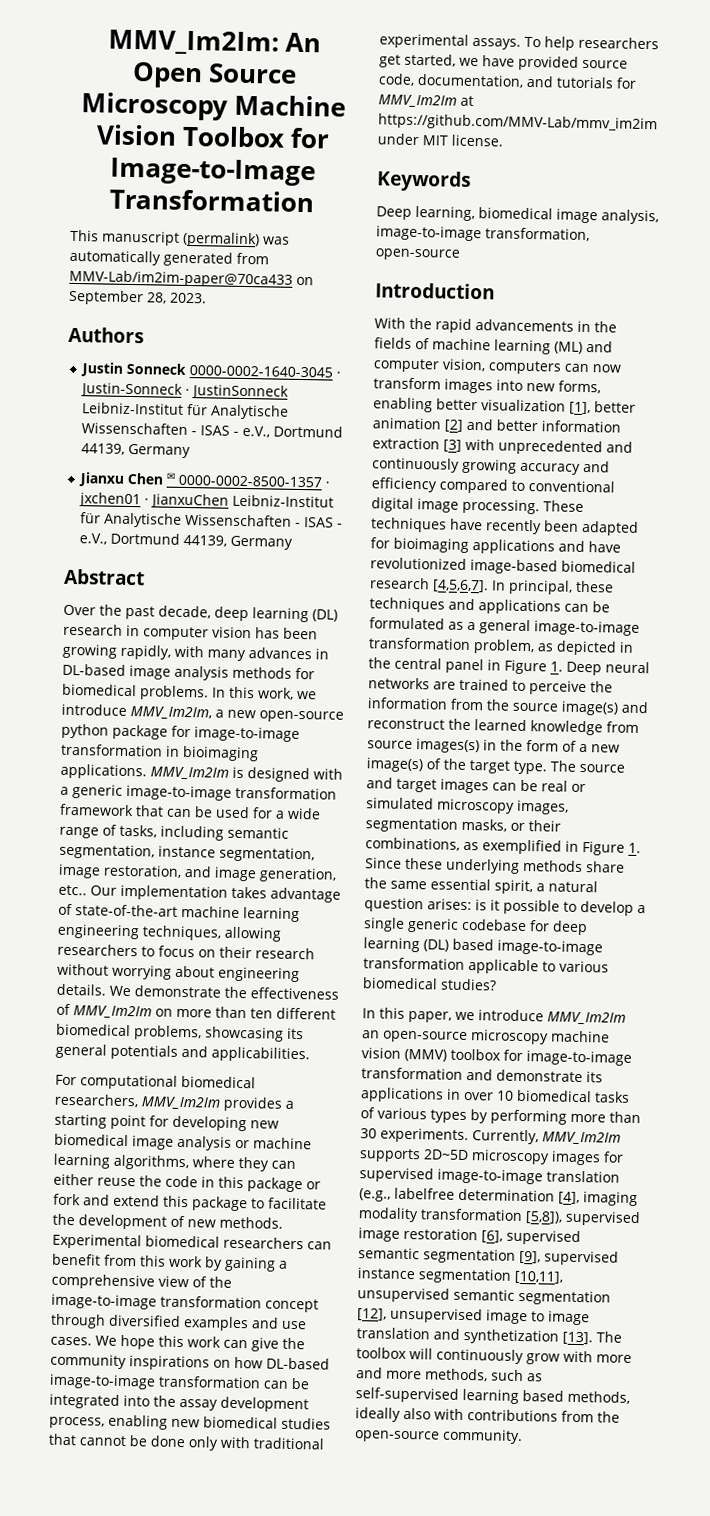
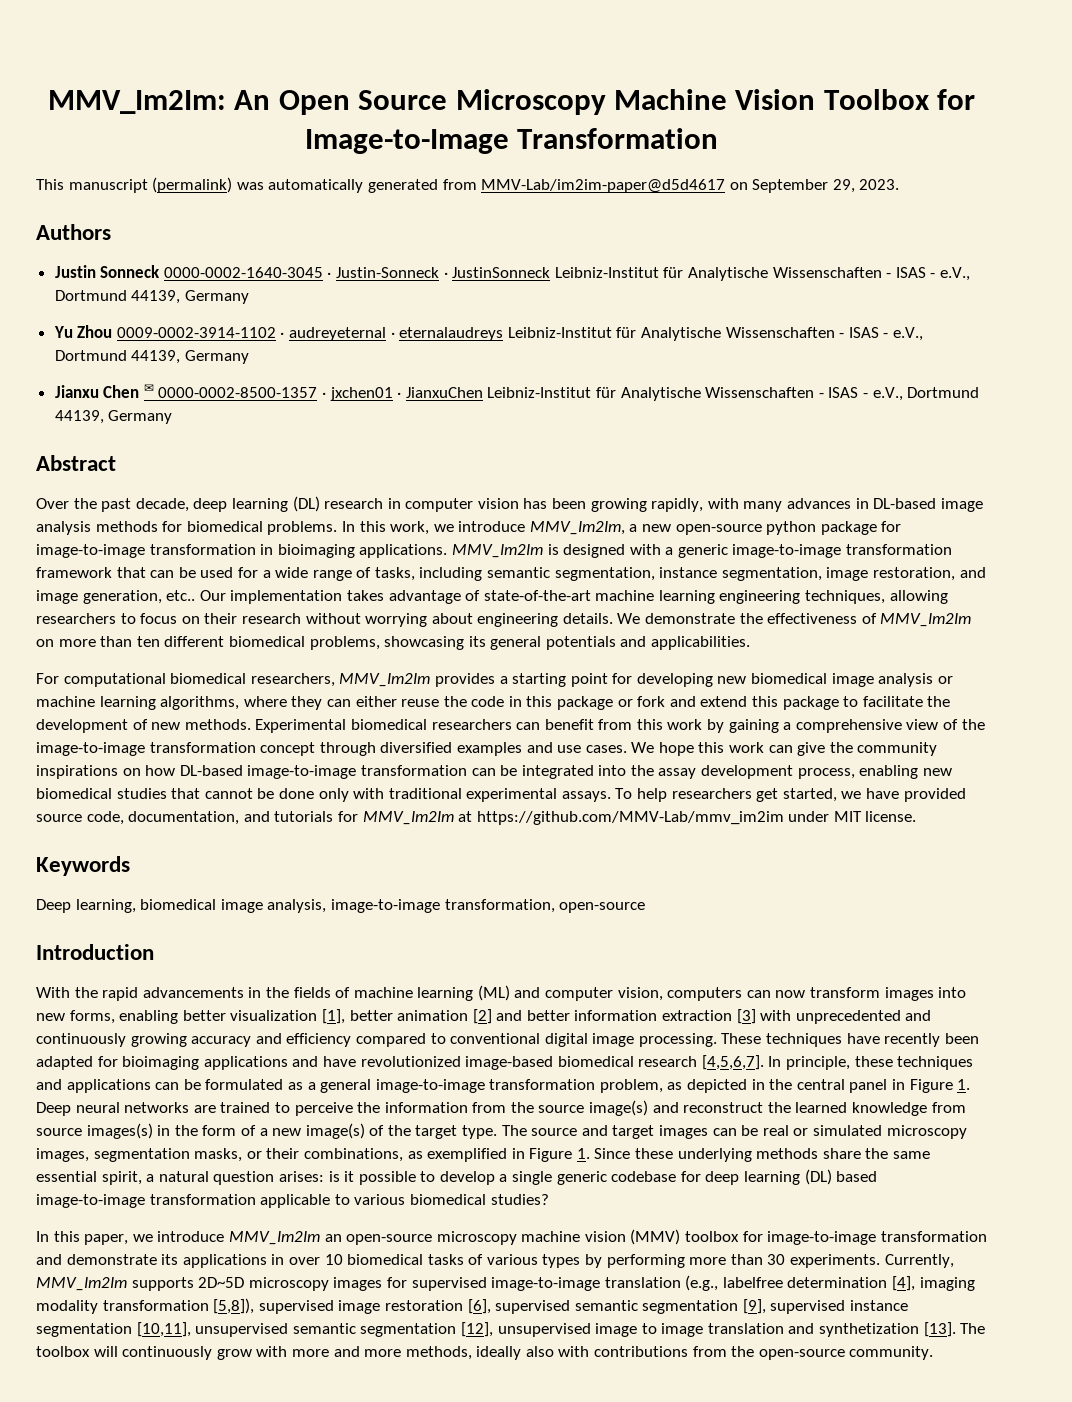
[69,269,293,288] MMV-Lab/im2im-paper@70ca433 -> [481,179,726,193] MMV-Lab/im2im-paper@d5d4617
[146,292,167,304] 28, -> [832,179,855,193] 29,
(192, 451) none -> [53,325,923,341] [54,350,249,364] // Yu Zhou 0009-0002-3914-1102 · audreyeternal · eternalaudreys Leibniz-Institut für Analytische Wissenschaften - ISAS - e.V., Dortmund 44139, Germany
[508,579,573,595] principal, -> [786,1056,851,1070] principle,
[491,1369,543,1382] [355,1387,630,1404] such as self-supervised learning based methods, -> (472, 1353) none

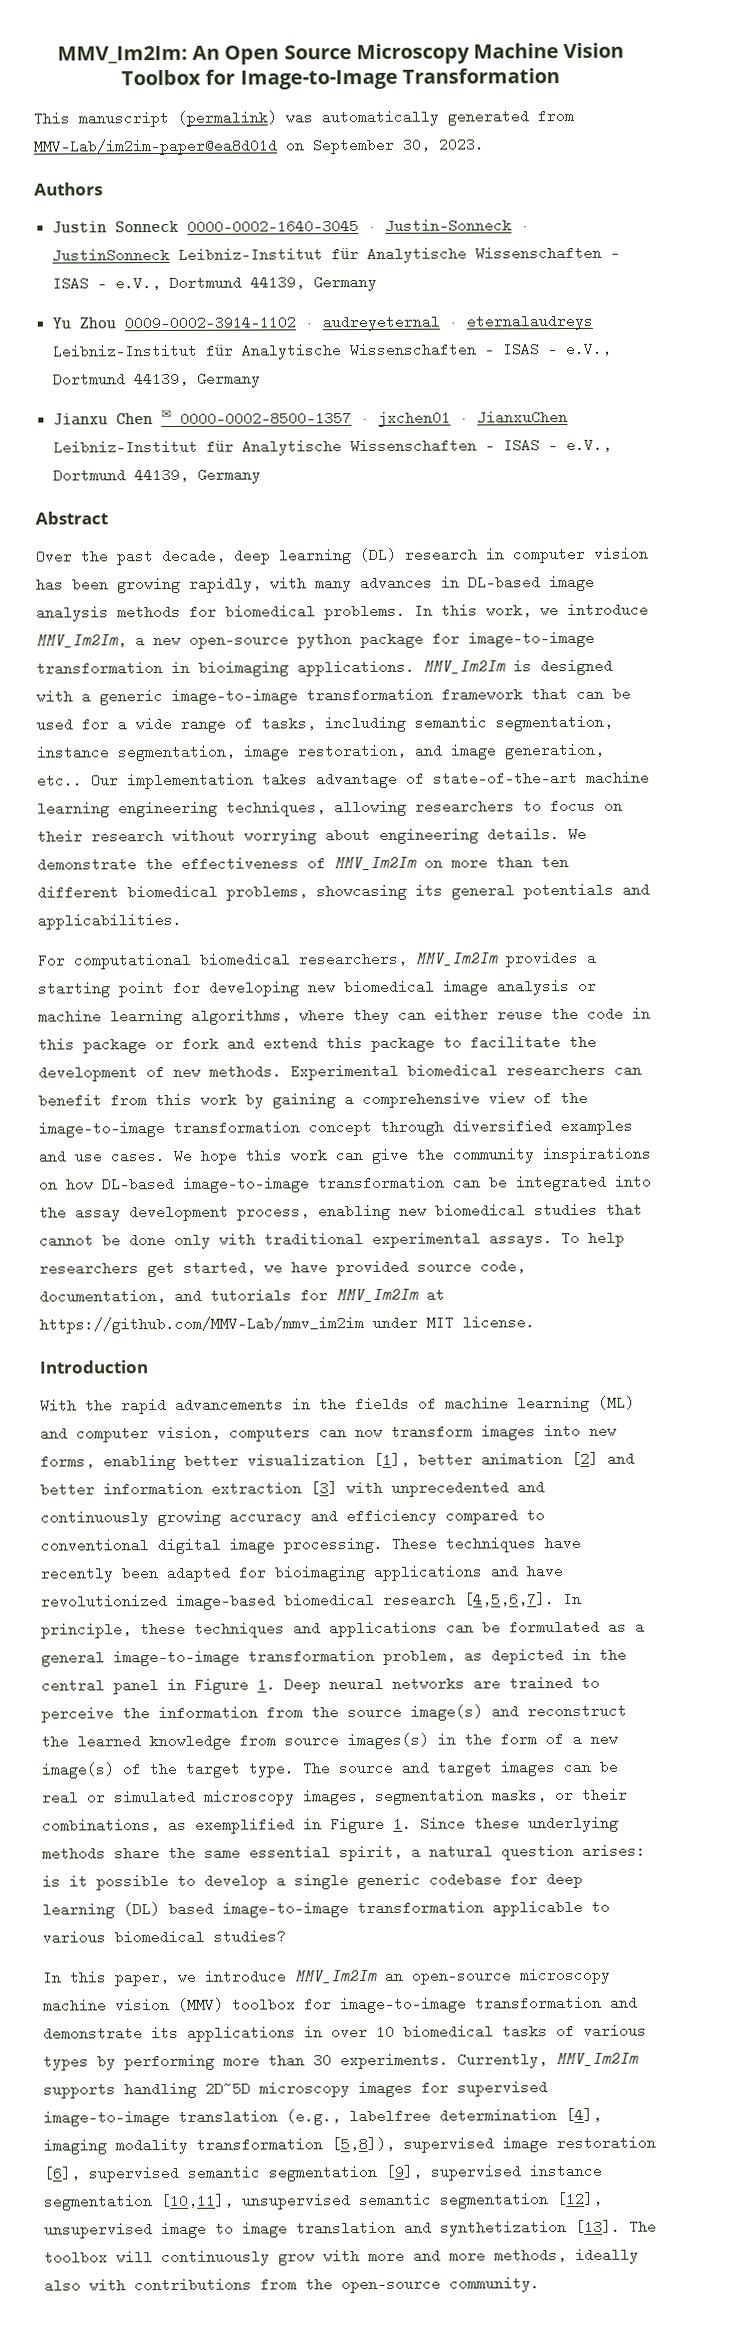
[481,179,726,193] MMV-Lab/im2im-paper@d5d4617 -> [33,138,278,156] MMV-Lab/im2im-paper@ea8d01d
[832,179,855,193] 29, -> [402,137,431,152] 30,
[36,856,130,876] [36,899,646,913] // Keywords // Deep learning, biomedical image analysis, image-to-image transformation, open-source -> (535, 1322) none
(194, 1284) none -> [124,2081,197,2099] handling

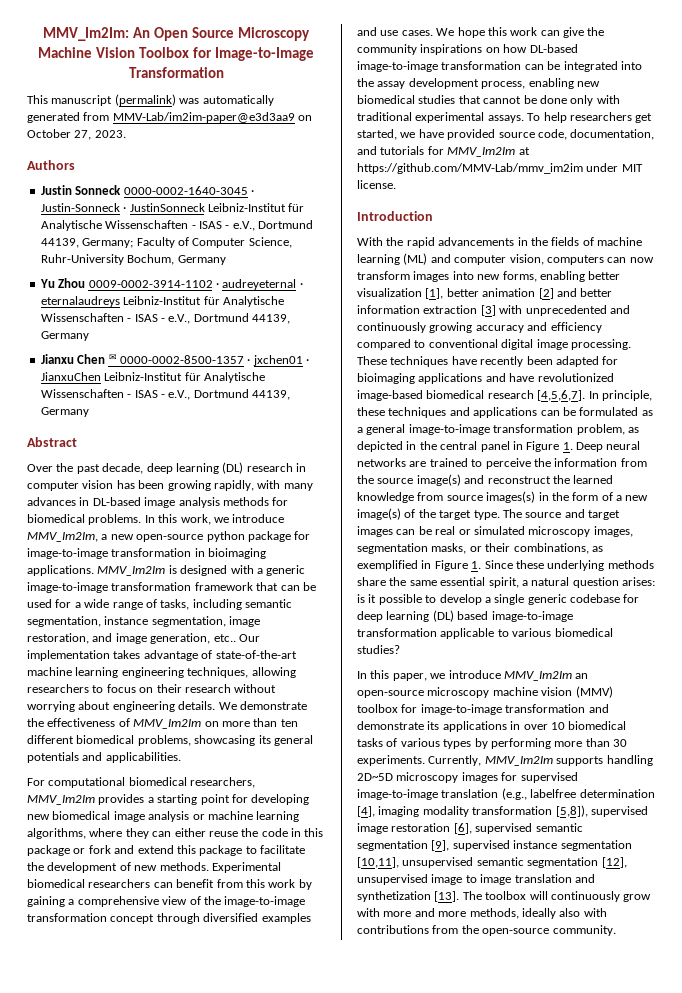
[33,137,431,156] MMV-Lab/im2im-paper@ea8d01d on September 30, -> [112,112,313,123] [27,129,92,140] MMV-Lab/im2im-paper@e3d3aa9 on October 27,
(306, 282) none -> [82,237,292,248] [40,254,175,265] Germany; Faculty of Computer Science, Ruhr-University Bochum,

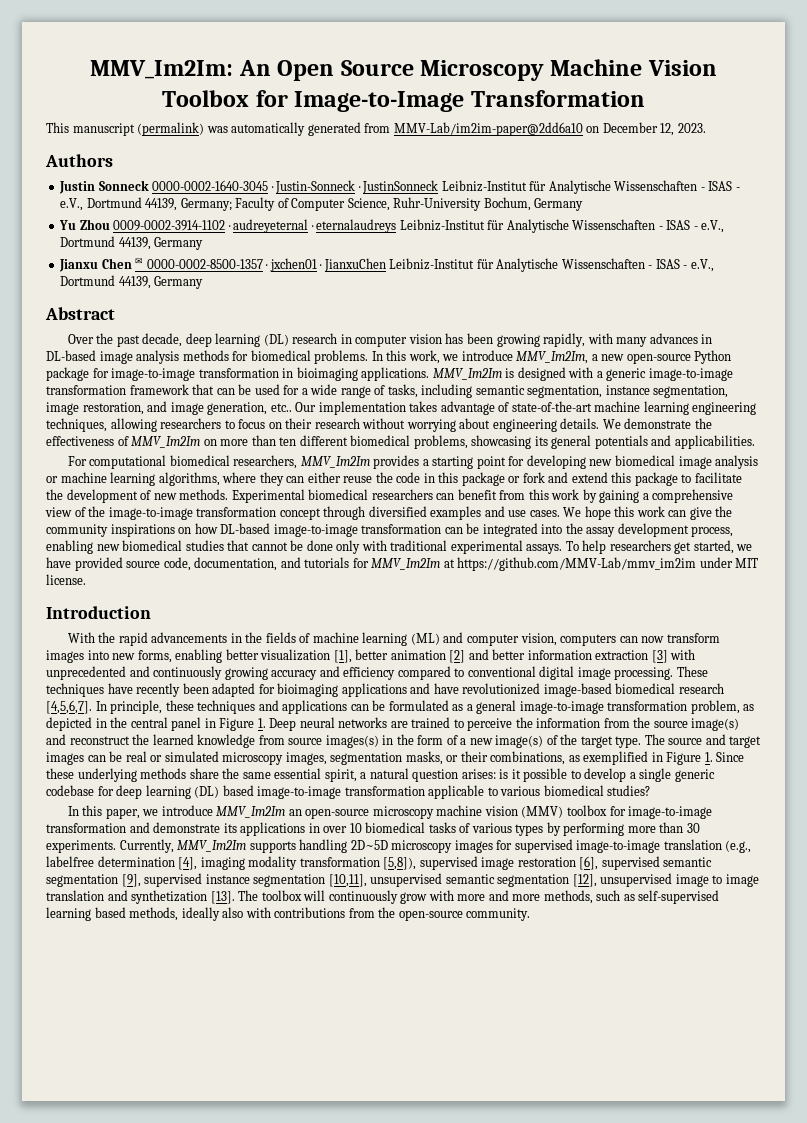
[112,112,313,123] [27,129,92,140] MMV-Lab/im2im-paper@e3d3aa9 on October 27, -> [393,122,675,136] MMV-Lab/im2im-paper@2dd6a10 on December 12,
[206,531,245,542] python -> [694,350,732,364] Python
(519, 913) none -> [596,890,720,904] [46,907,179,921] such as self-supervised learning based methods,

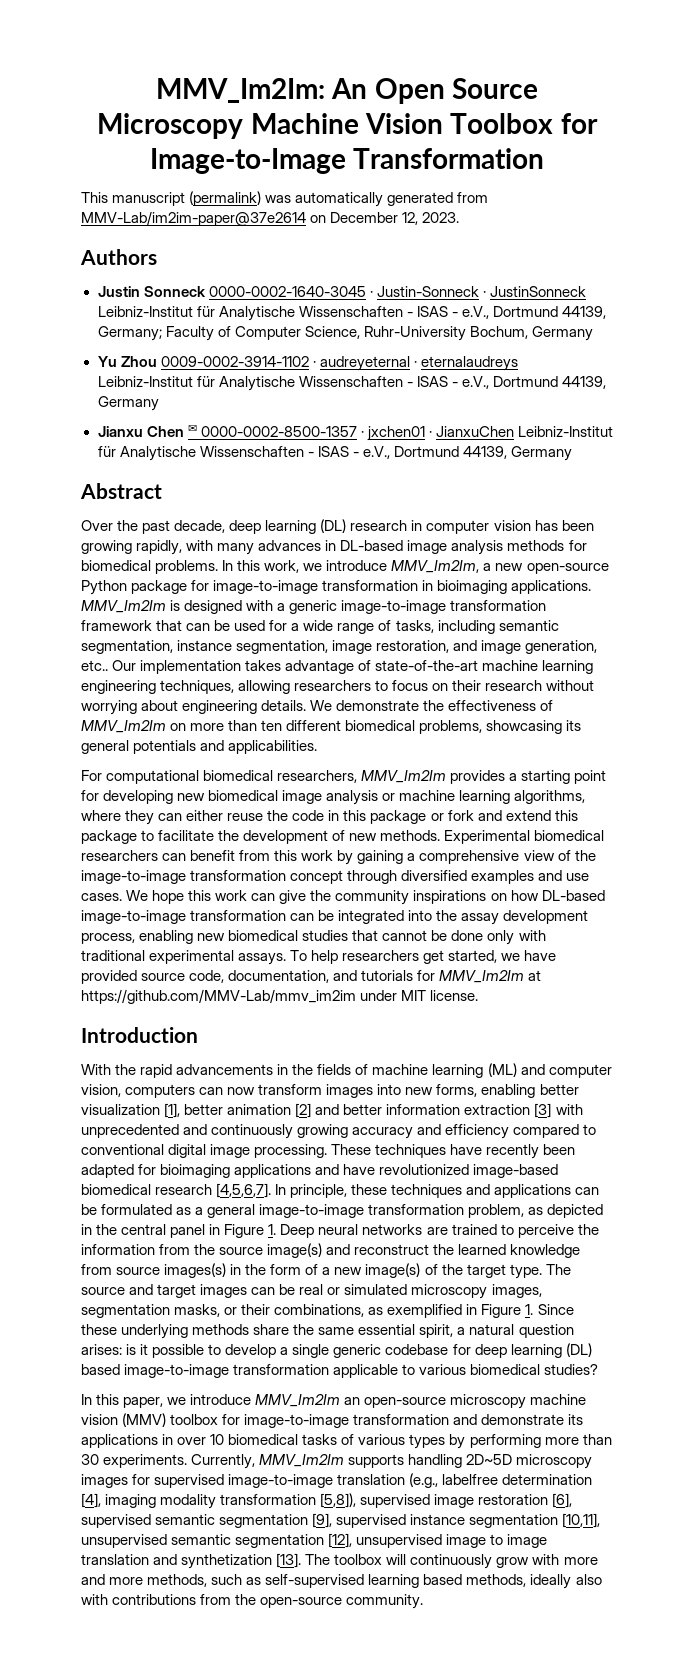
[393,122,583,136] MMV-Lab/im2im-paper@2dd6a10 -> [81,211,306,226] MMV-Lab/im2im-paper@37e2614

